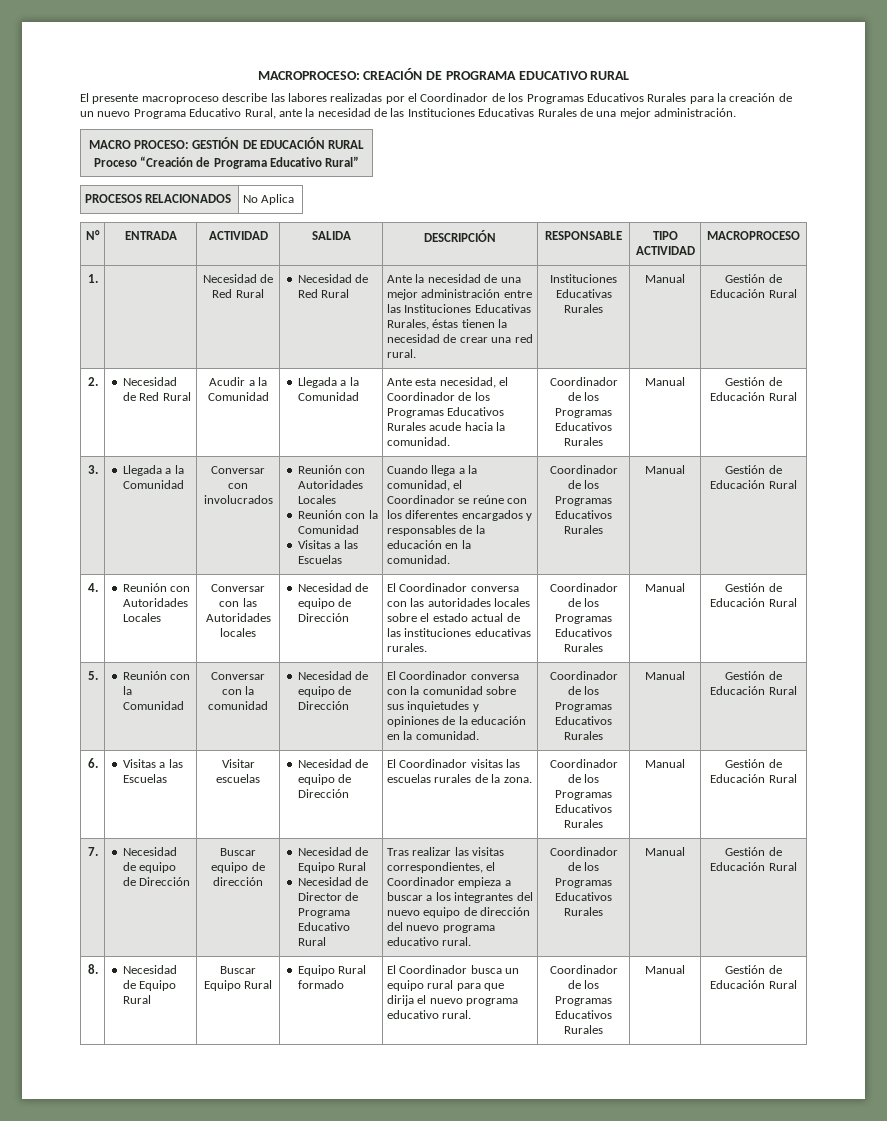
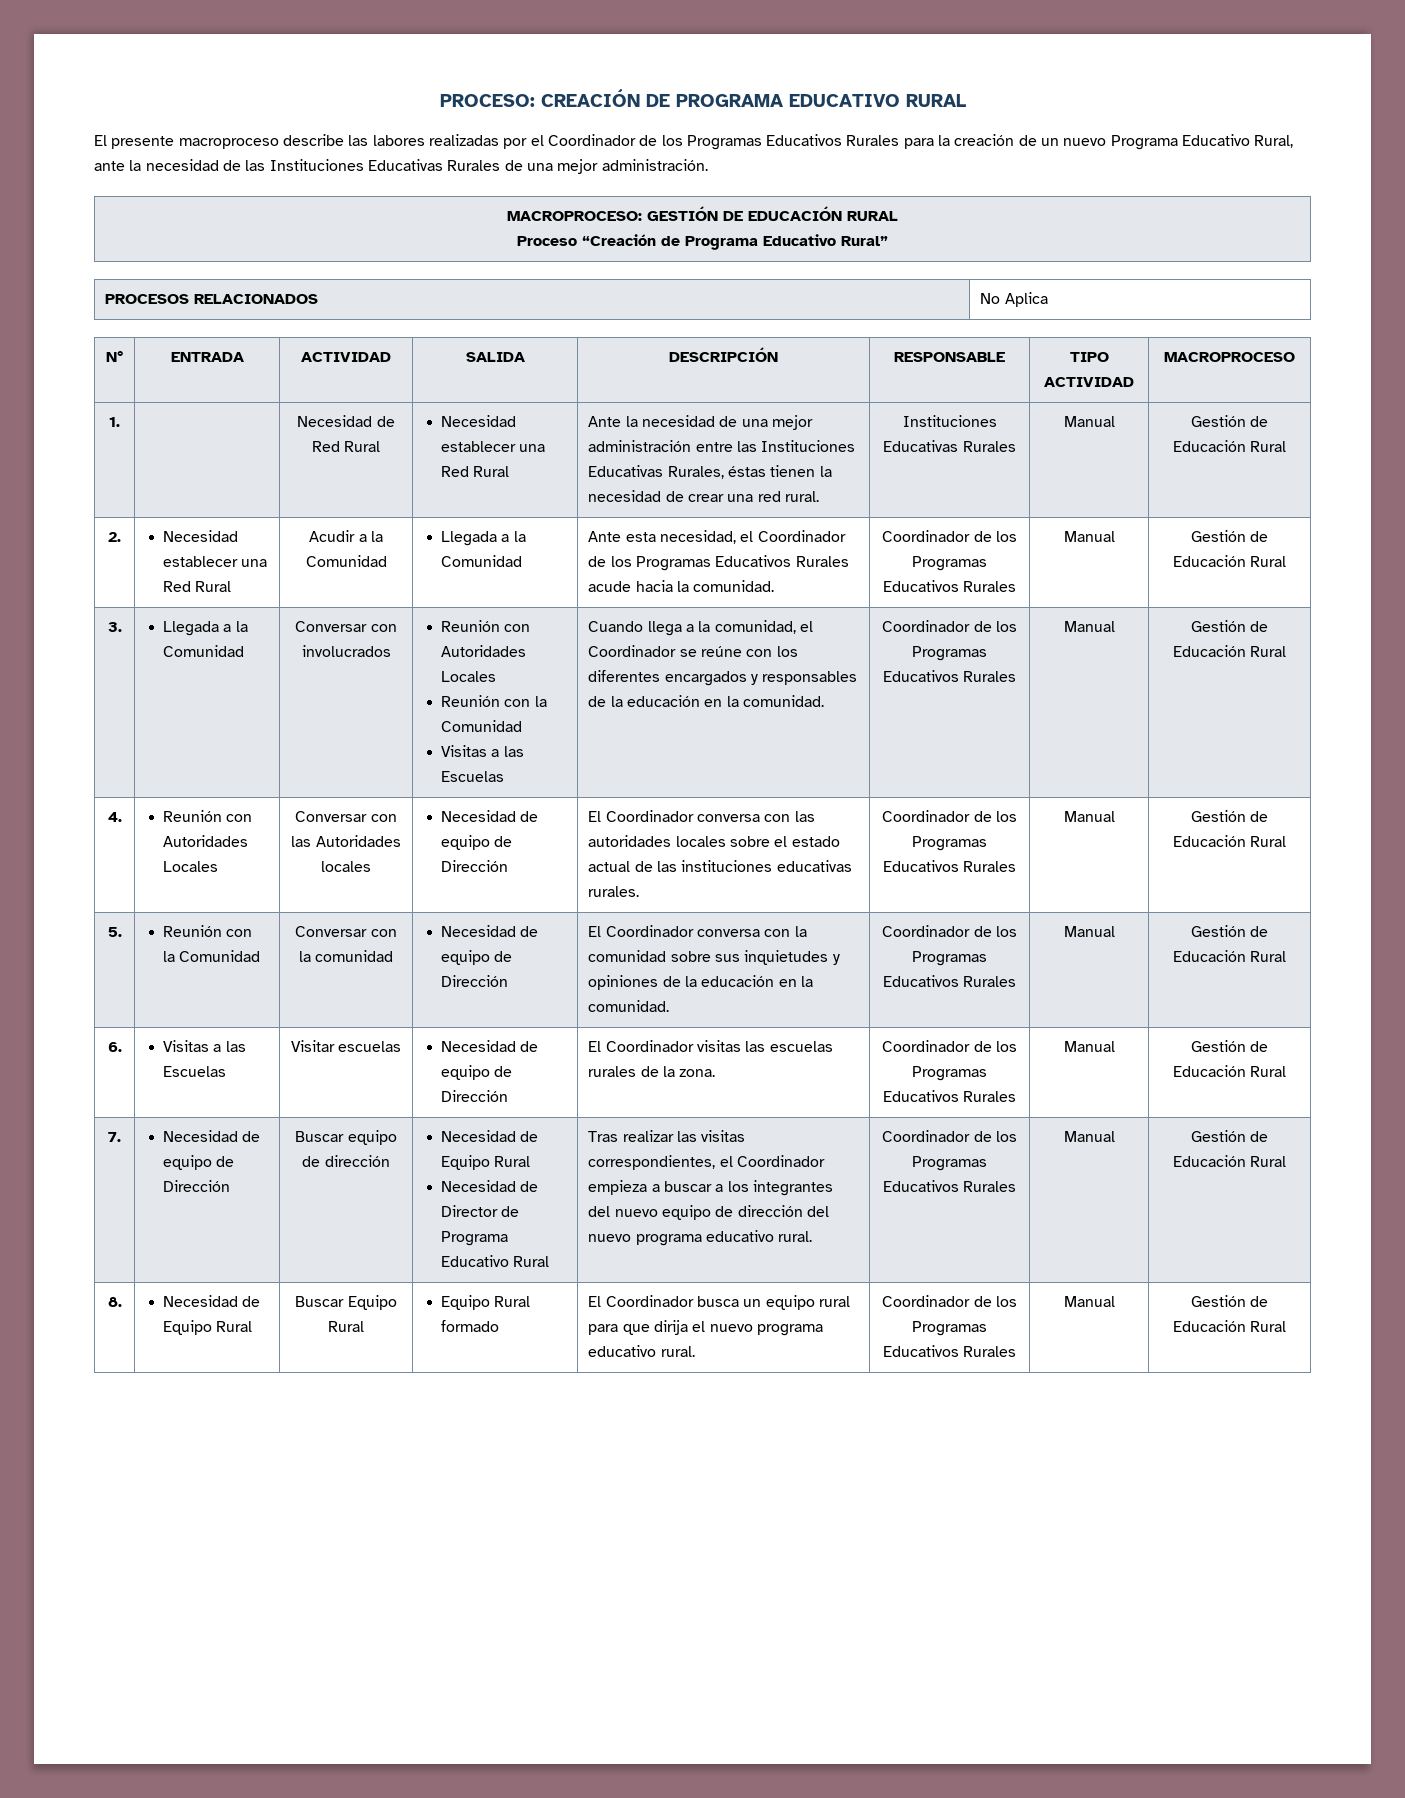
[257,71,360,80] MACROPROCESO: -> [439,94,535,107] PROCESO:
[88,140,189,149] MACRO PROCESO: -> [507,211,642,221] MACROPROCESO:
[355,274,369,283] de -> [440,441,546,452] establecer una
[122,392,136,401] de -> [162,556,268,567] establecer una

